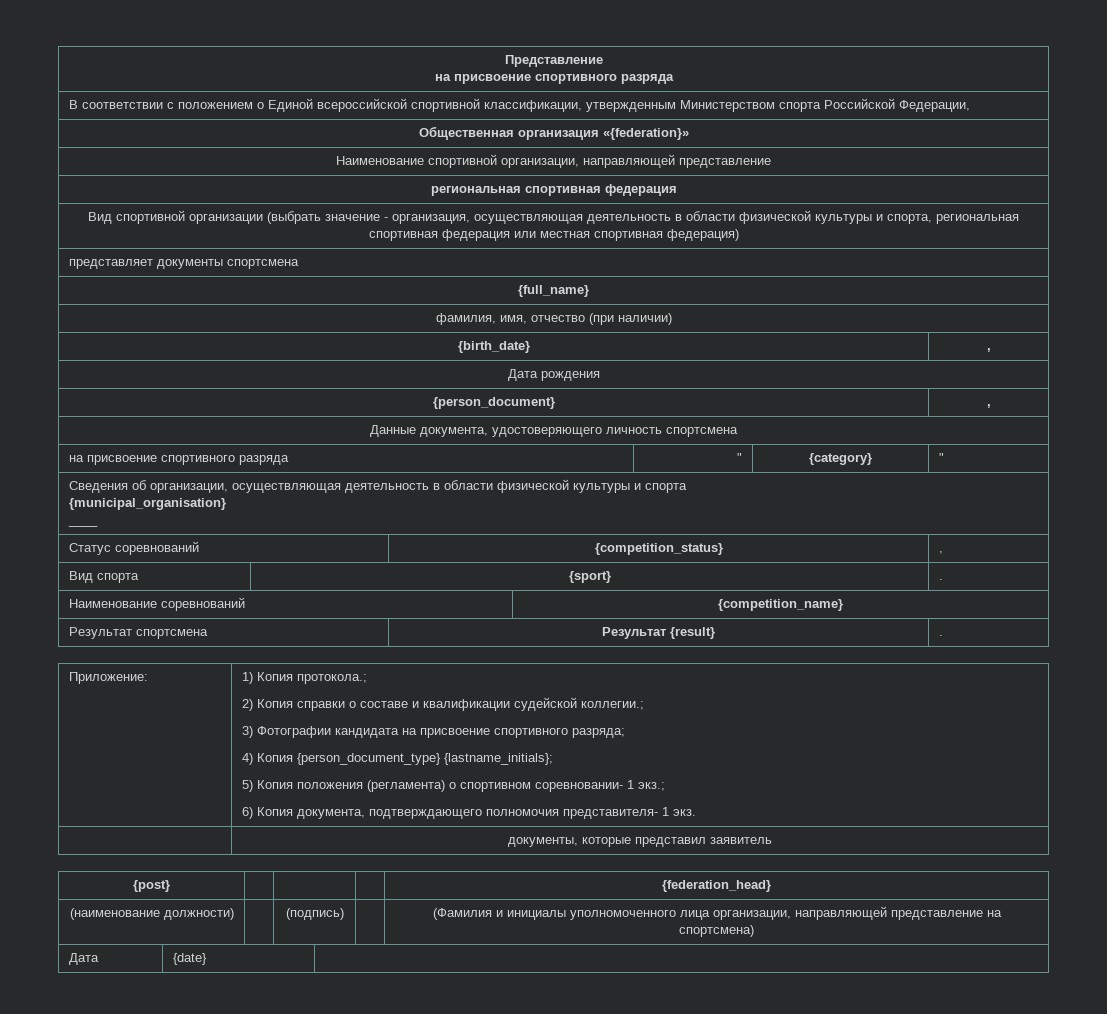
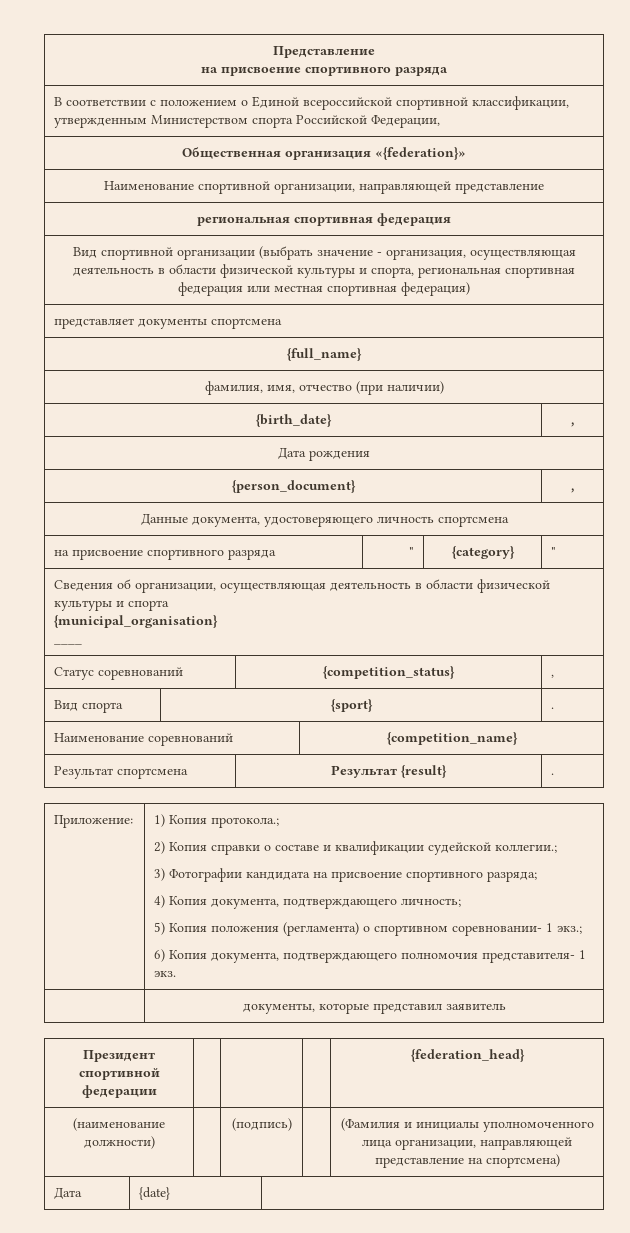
[297,753,554,765] {person_document_type} {lastname_initials}; -> [211,898,462,909] документа, подтверждающего личность;
[133,880,170,892] {post} -> [83,1050,155,1062] [78,1067,160,1080] [81,1085,157,1098] Президент спортивной федерации

